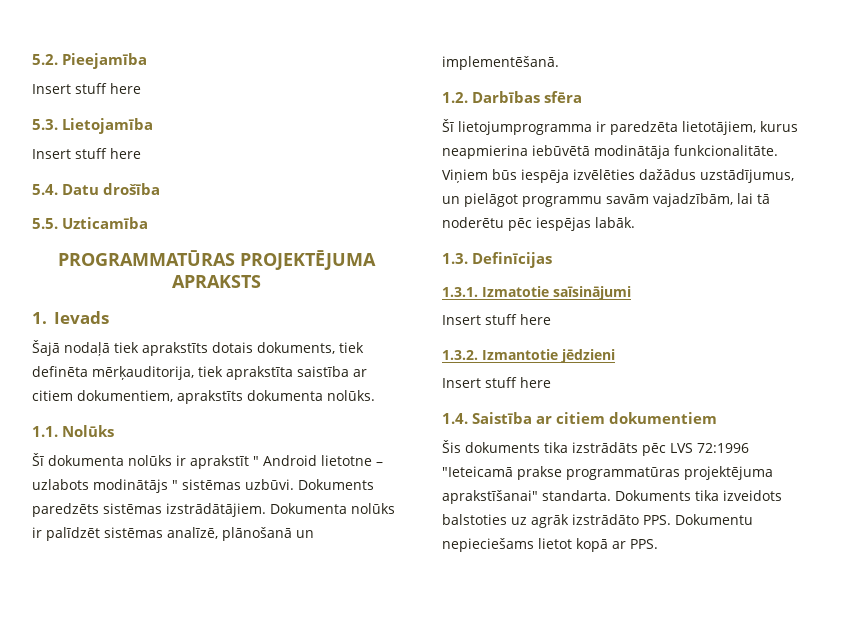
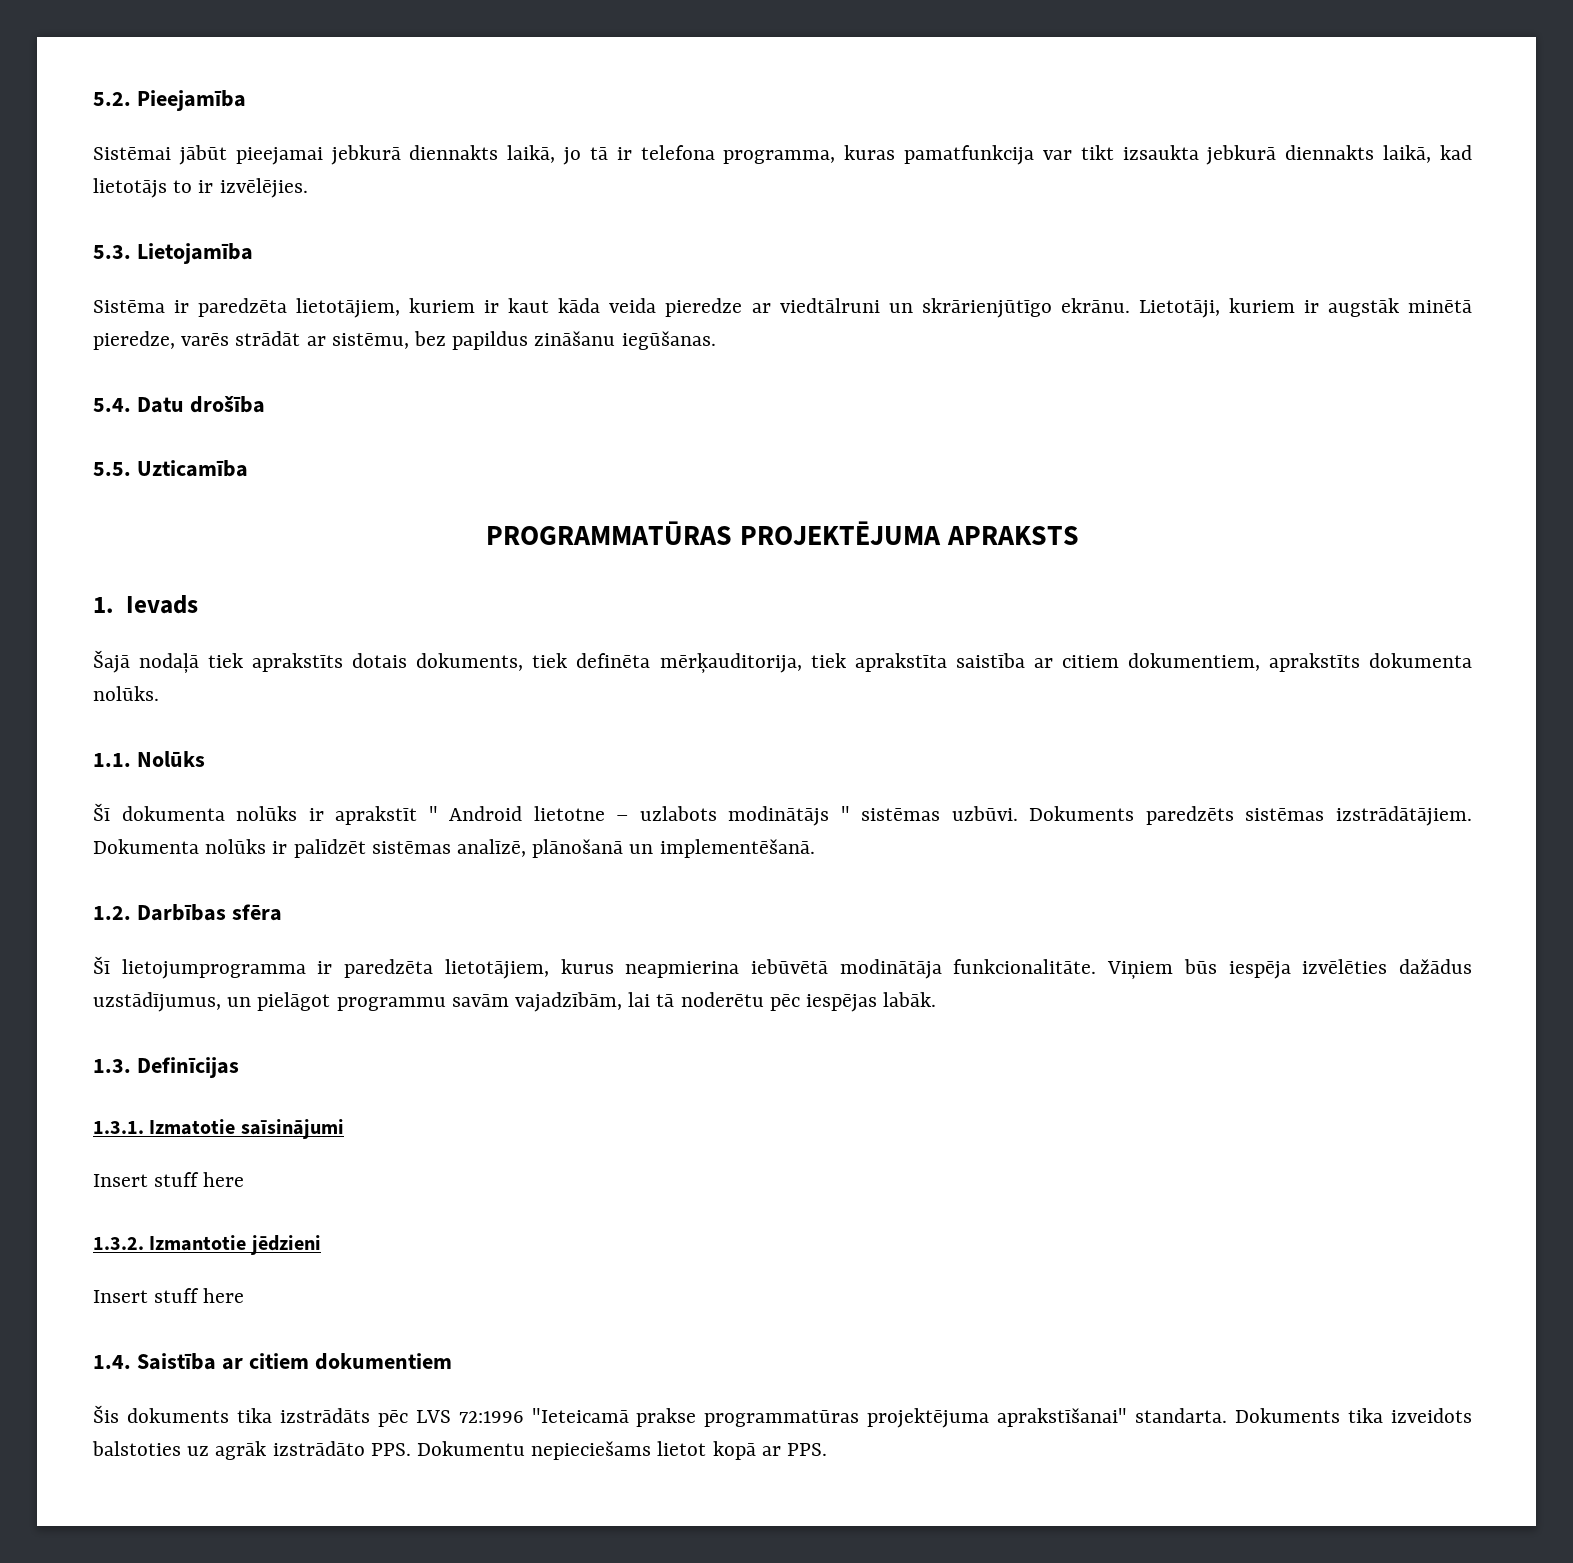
[32,83,141,94] [32,118,154,134] [32,148,141,159] Insert stuff here // 5.3. Lietojamība // Insert stuff here -> [93,145,1473,165] [93,178,308,198] [93,243,253,264] [93,298,1472,318] [93,331,716,350] Sistēmai jābūt pieejamai jebkurā diennakts laikā, jo tā ir telefona programma, kuras pamatfunkcija var tikt izsaukta jebkurā diennakts laikā, kad lietotājs to ir izvēlējies. // 5.3. Lietojamība // Sistēma ir paredzēta lietotājiem, kuriem ir kaut kāda veida pieredze ar viedtālruni un skrārienjūtīgo ekrānu. Lietotāji, kuriem ir augstāk minētā pieredze, varēs strādāt ar sistēmu, bez papildus zināšanu iegūšanas.

